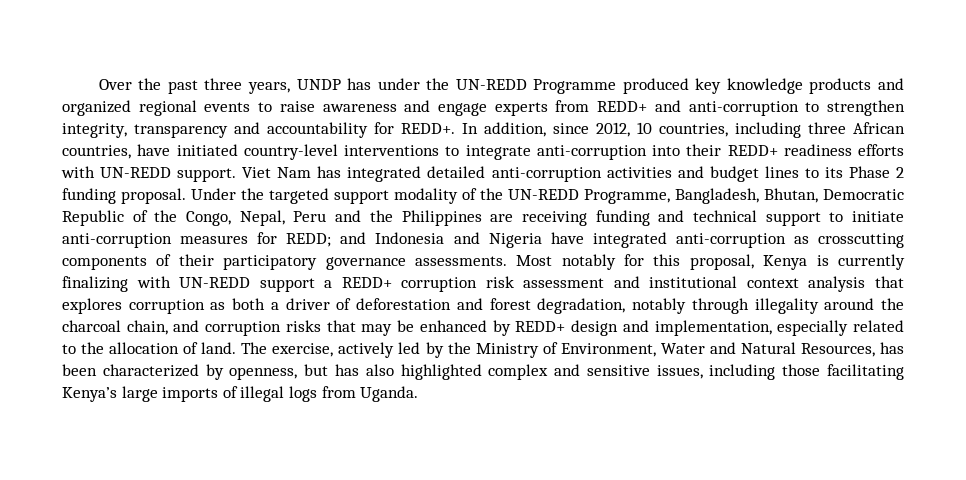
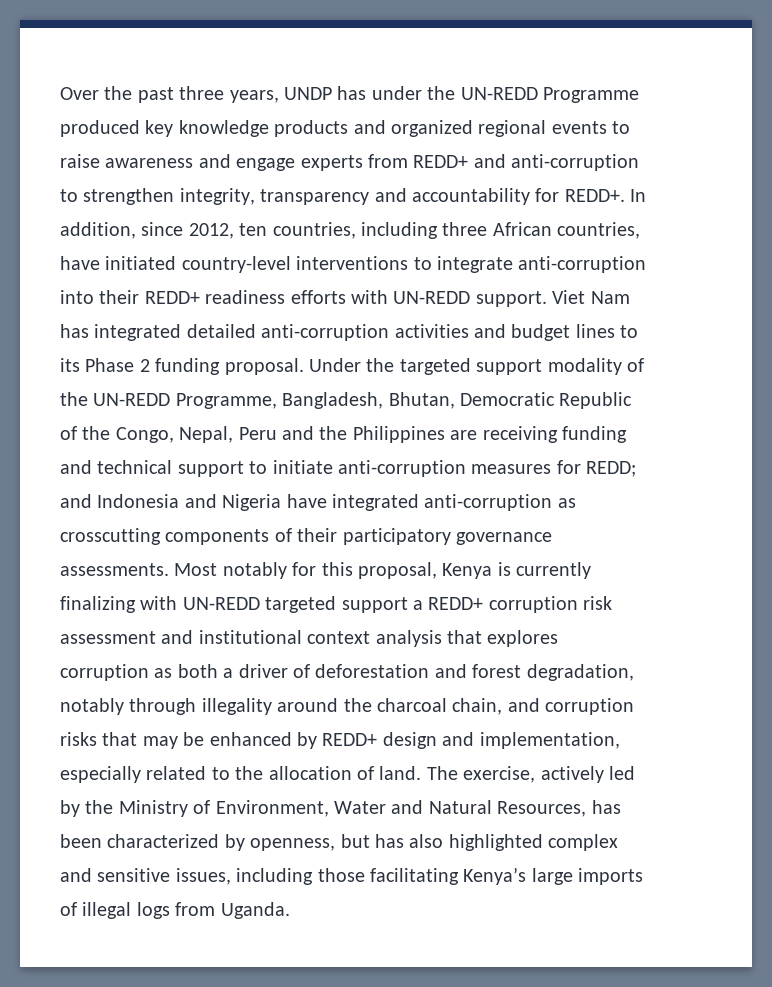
[637,122,652,134] 10 -> [239,223,268,236] ten
(251, 282) none -> [265,596,337,613] targeted

